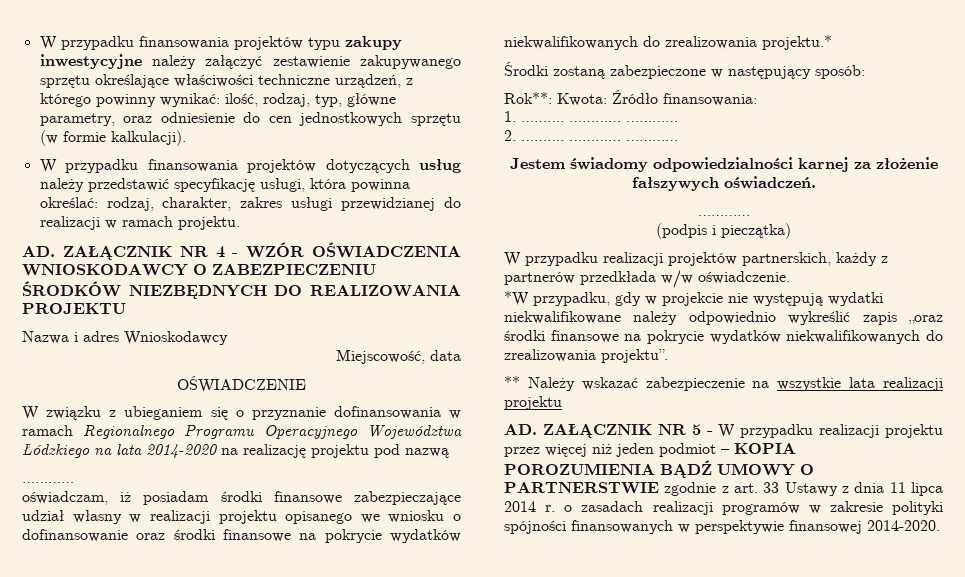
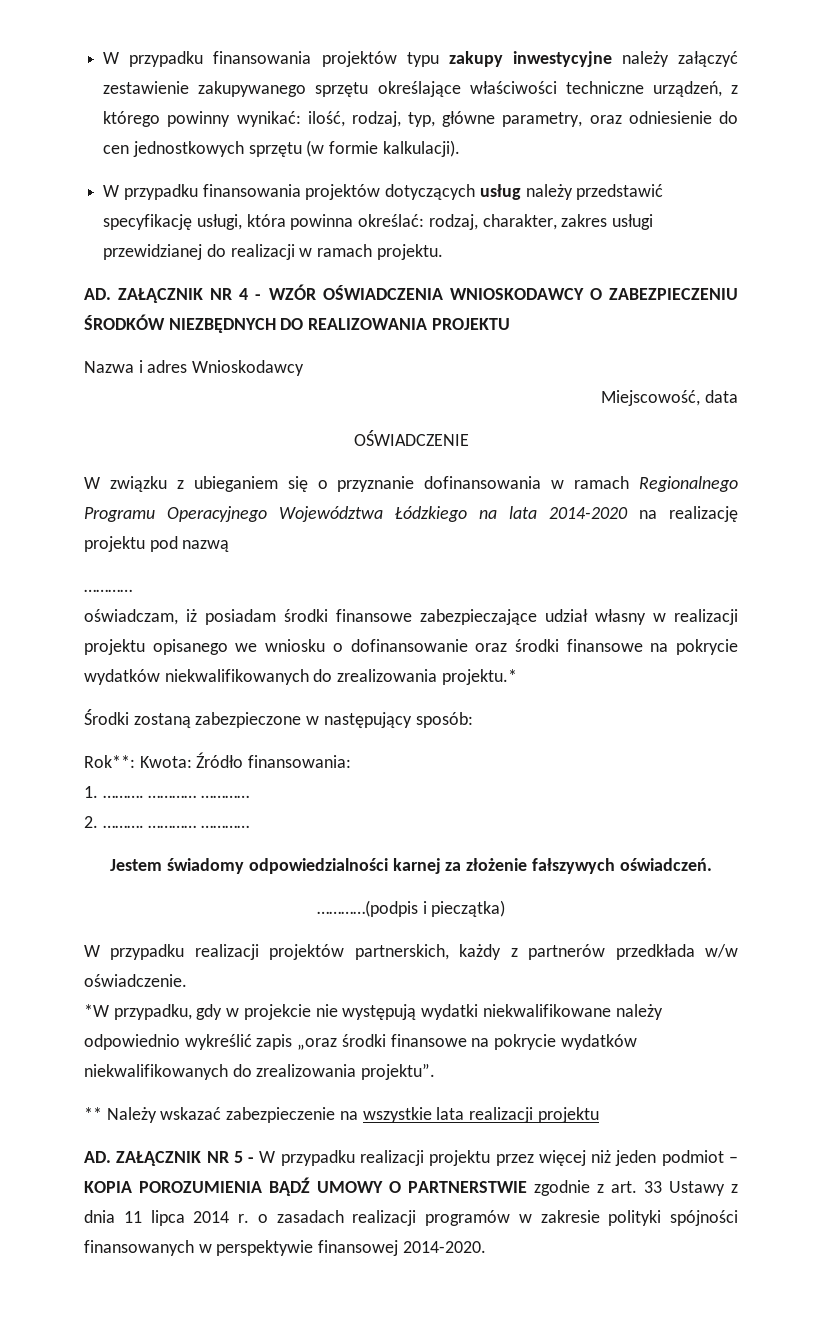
[697,215,750,216] [656,223,707,239] ………… // (podpis -> [316,900,418,917] …………(podpis

